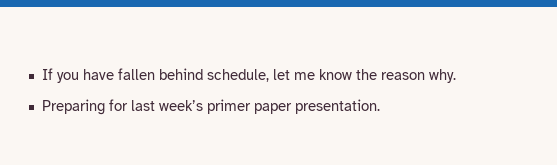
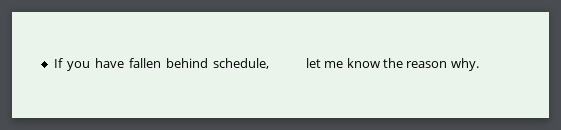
[41,99,380,115] // Preparing for last week’s primer paper presentation. -> (479, 64) none

